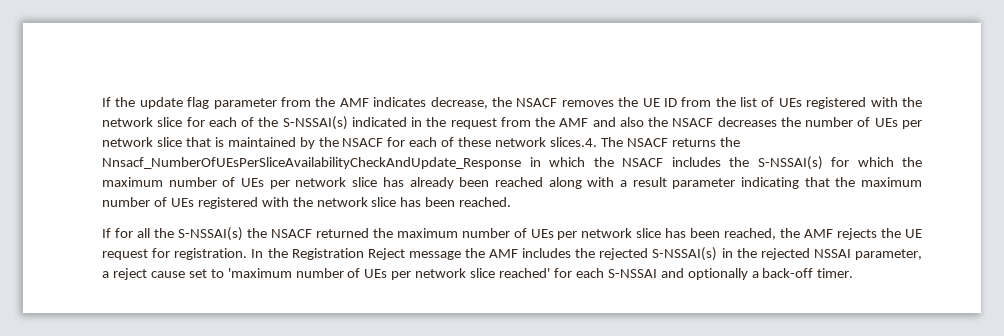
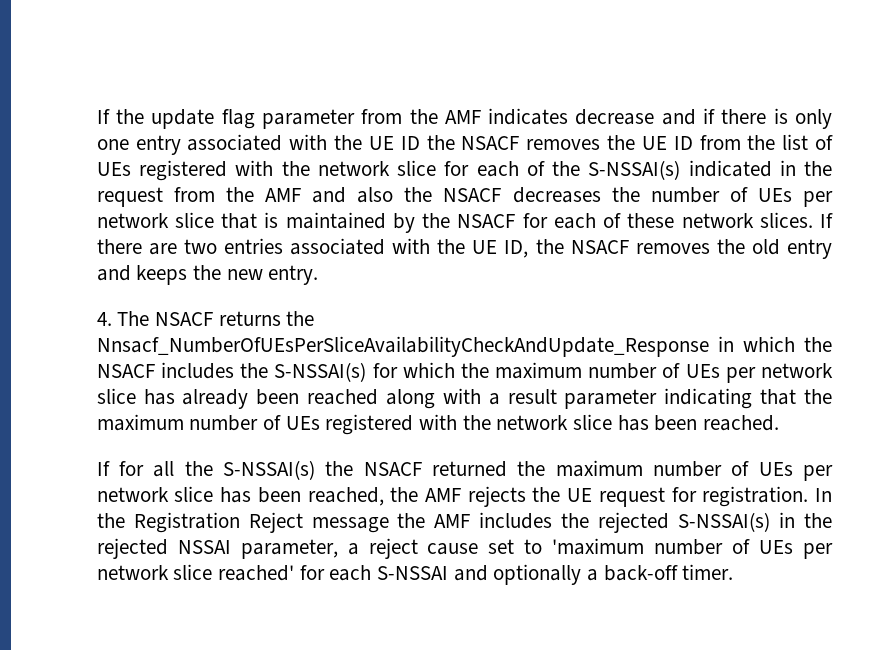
[430,97,488,109] decrease, -> [575,108,832,129] [96,134,420,155] decrease and if there is only one entry associated with the UE ID
[549,137,597,147] slices.4. -> [759,212,833,228] [96,238,832,259] [96,265,319,285] [96,312,112,326] slices. If there are two entries associated with the UE ID, the NSACF removes the old entry and keeps the new entry. // 4.

